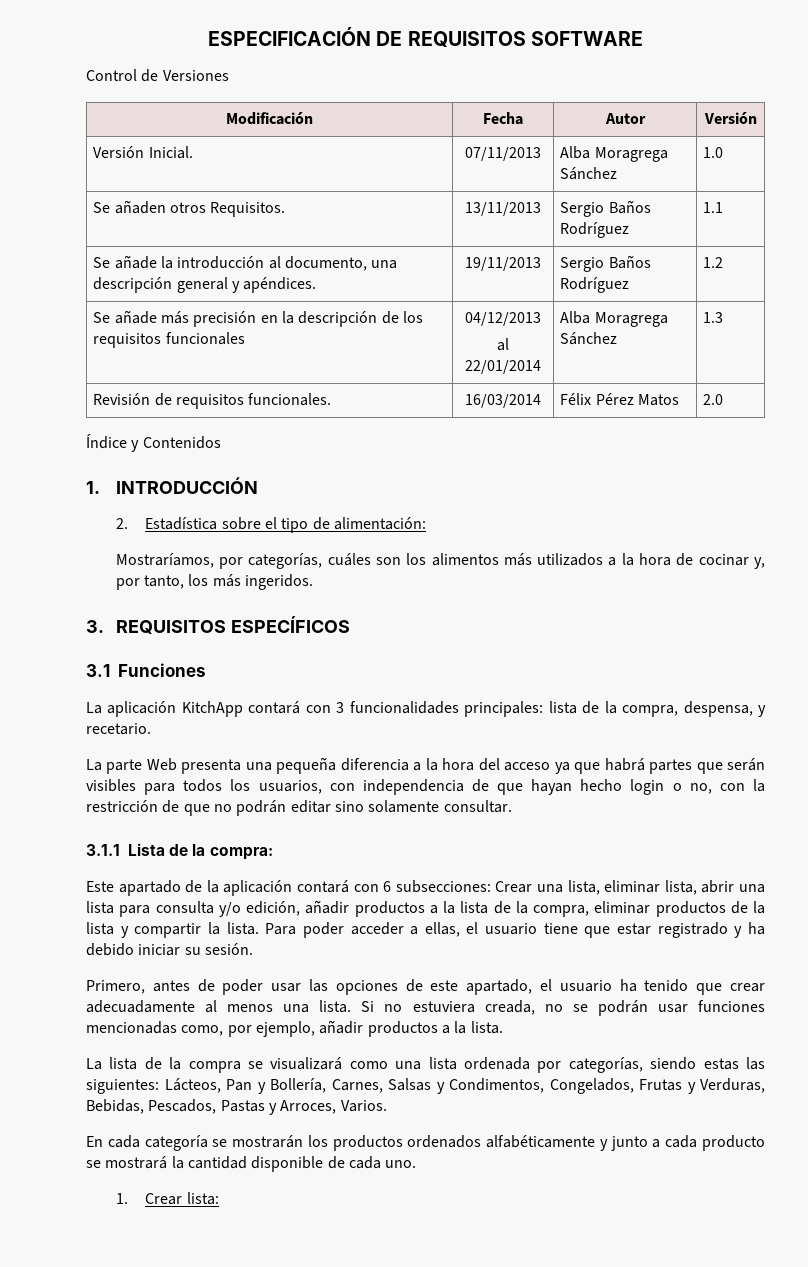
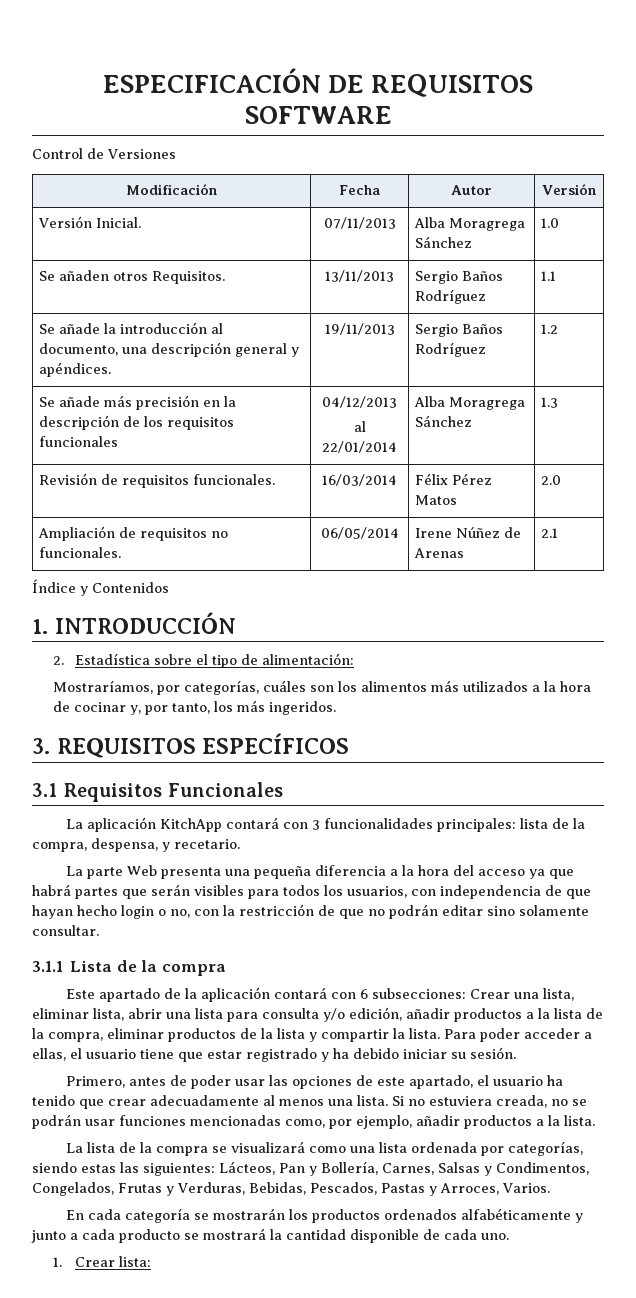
(724, 399) none -> [37,526,228,541] [38,547,121,558] [320,527,399,539] [414,527,521,538] [413,548,464,558] [540,528,558,538] // Ampliación de requisitos no funcionales. | 06/05/2014 | Irene Núñez de Arenas | 2.1
[118,663,206,677] Funciones -> [64,782,283,802] Requisitos Funcionales
[209,847,273,860] compra: -> [162,964,227,976] compra

